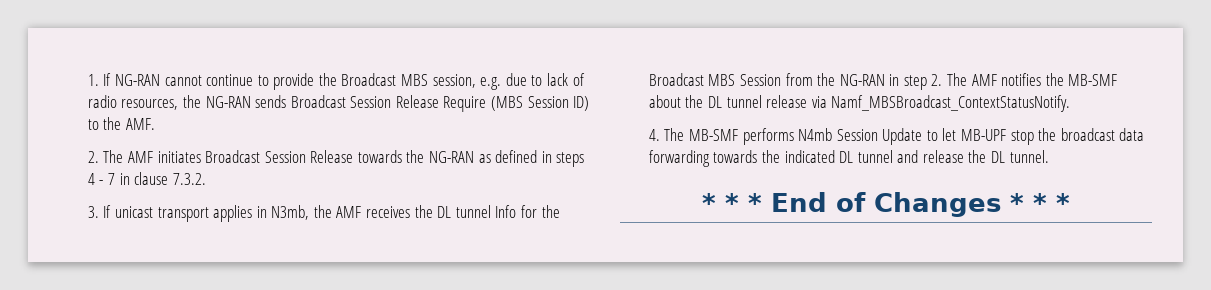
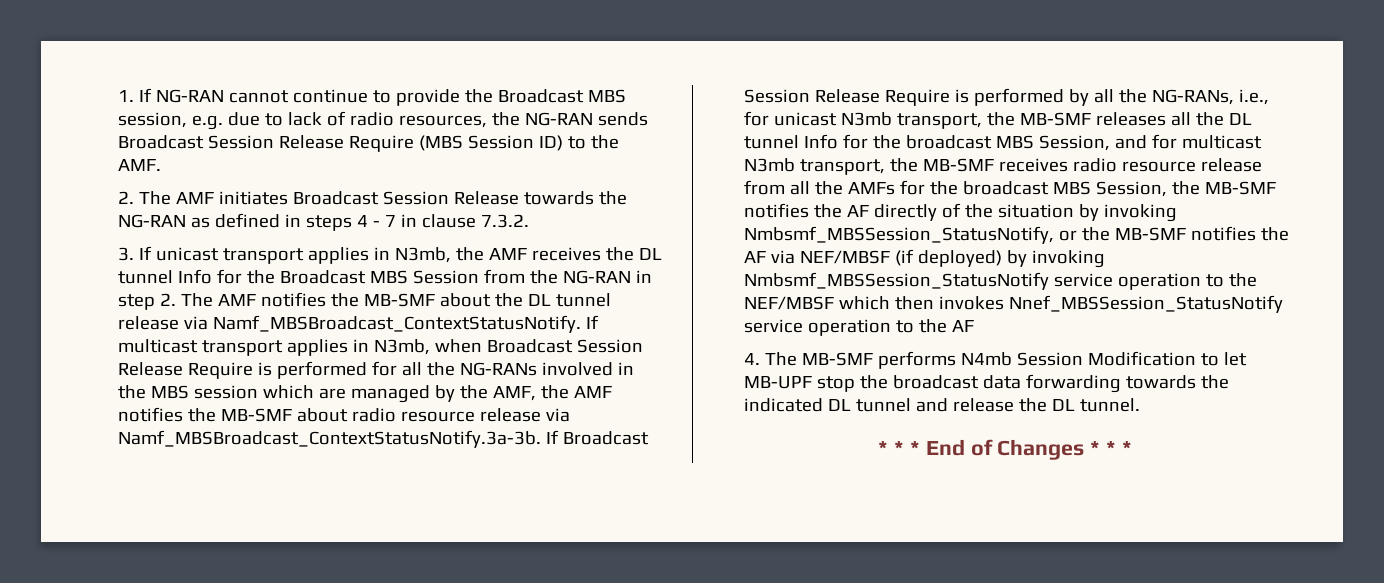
(1071, 103) none -> [586,315,600,329] [118,339,644,356] [118,361,635,379] [118,385,613,403] [118,407,571,422] [118,430,650,448] [744,88,1270,106] [744,111,1253,129] [744,134,1263,151] [744,158,1263,175] [744,180,1277,197] [744,203,1178,222] [744,226,1290,244] [744,249,1106,268] [744,272,1258,290] [744,295,1284,313] [744,319,975,336] If multicast transport applies in N3mb, when Broadcast Session Release Require is performed for all the NG-RANs involved in the MBS session which are managed by the AMF, the AMF notifies the MB-SMF about radio resource release via Namf_MBSBroadcast_ContextStatusNotify.3a-3b. If Broadcast Session Release Require is performed by all the NG-RANs, i.e., for unicast N3mb transport, the MB-SMF releases all the DL tunnel Info for the broadcast MBS Session, and for multicast N3mb transport, the MB-SMF receives radio resource release from all the AMFs for the broadcast MBS Session, the MB-SMF notifies the AF directly of the situation by invoking Nmbsmf_MBSSession_StatusNotify, or the MB-SMF notifies the AF via NEF/MBSF (if deployed) by invoking Nmbsmf_MBSSession_StatusNotify service operation to the NEF/MBSF which then invokes Nnef_MBSSession_StatusNotify service operation to the AF
[882,128,923,145] Update -> [1088,351,1197,366] Modification

